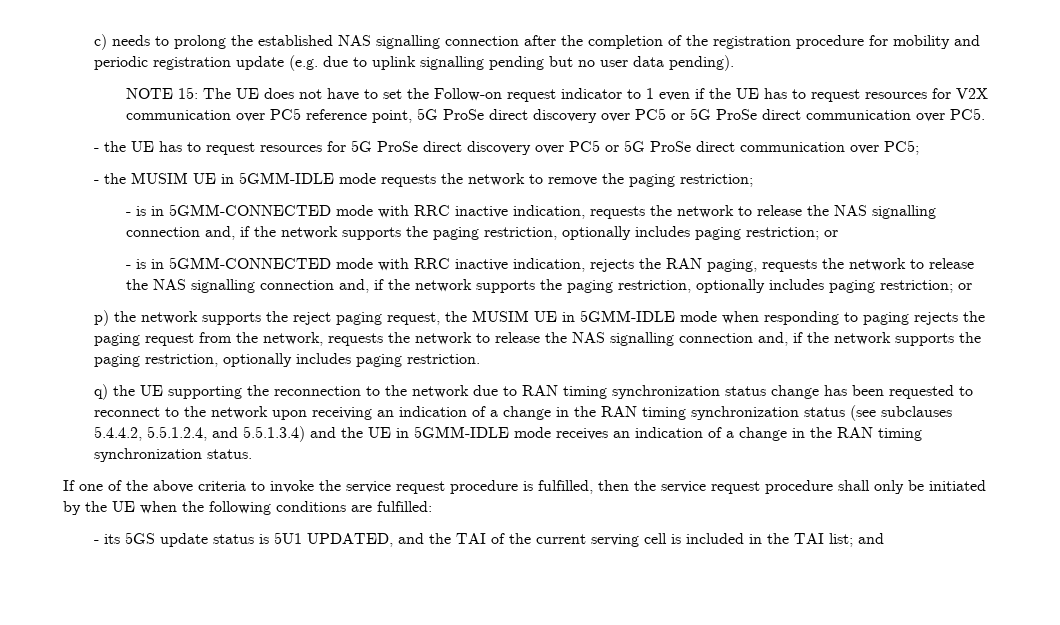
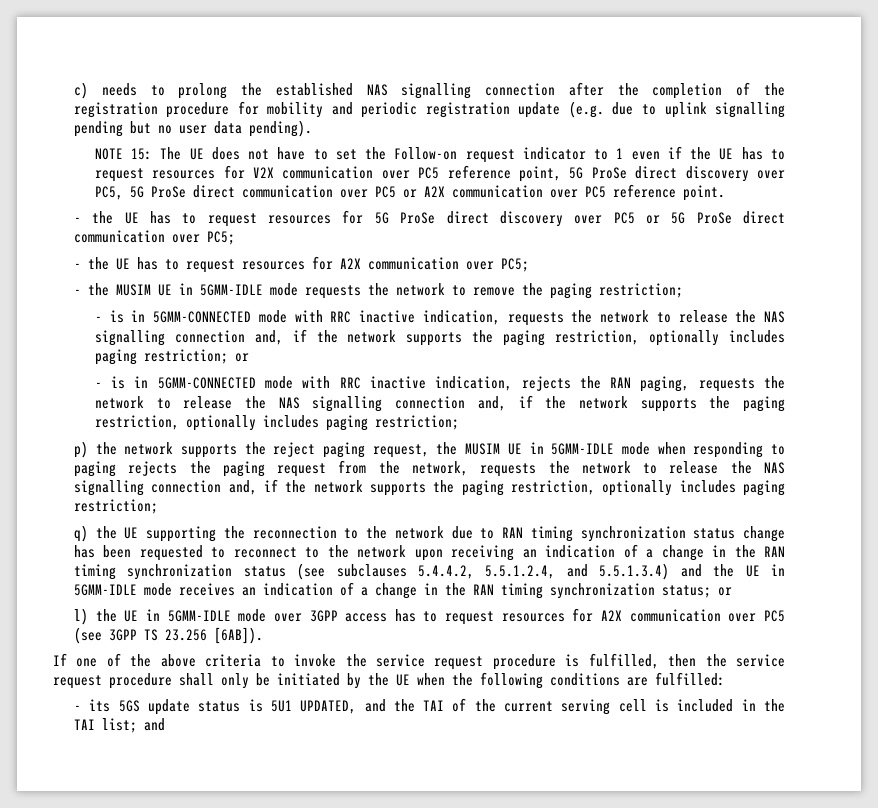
[634,108,985,122] PC5 or 5G ProSe direct communication over PC5. -> [94,184,725,201] PC5, 5G ProSe direct communication over PC5 or A2X communication over PC5 reference point.
(920, 147) none -> [73,256,529,273] // - the UE has to request resources for A2X communication over PC5;
[957,283,972,290] or -> (459, 422) none
[407,354,481,364] restriction. -> [73,499,158,514] restriction;
[207,449,253,459] status. -> [661,585,732,598] [73,608,785,625] [73,627,263,644] status; or // l) the UE in 5GMM-IDLE mode over 3GPP access has to request resources for A2X communication over PC5 (see 3GPP TS 23.256 [6AB]).

